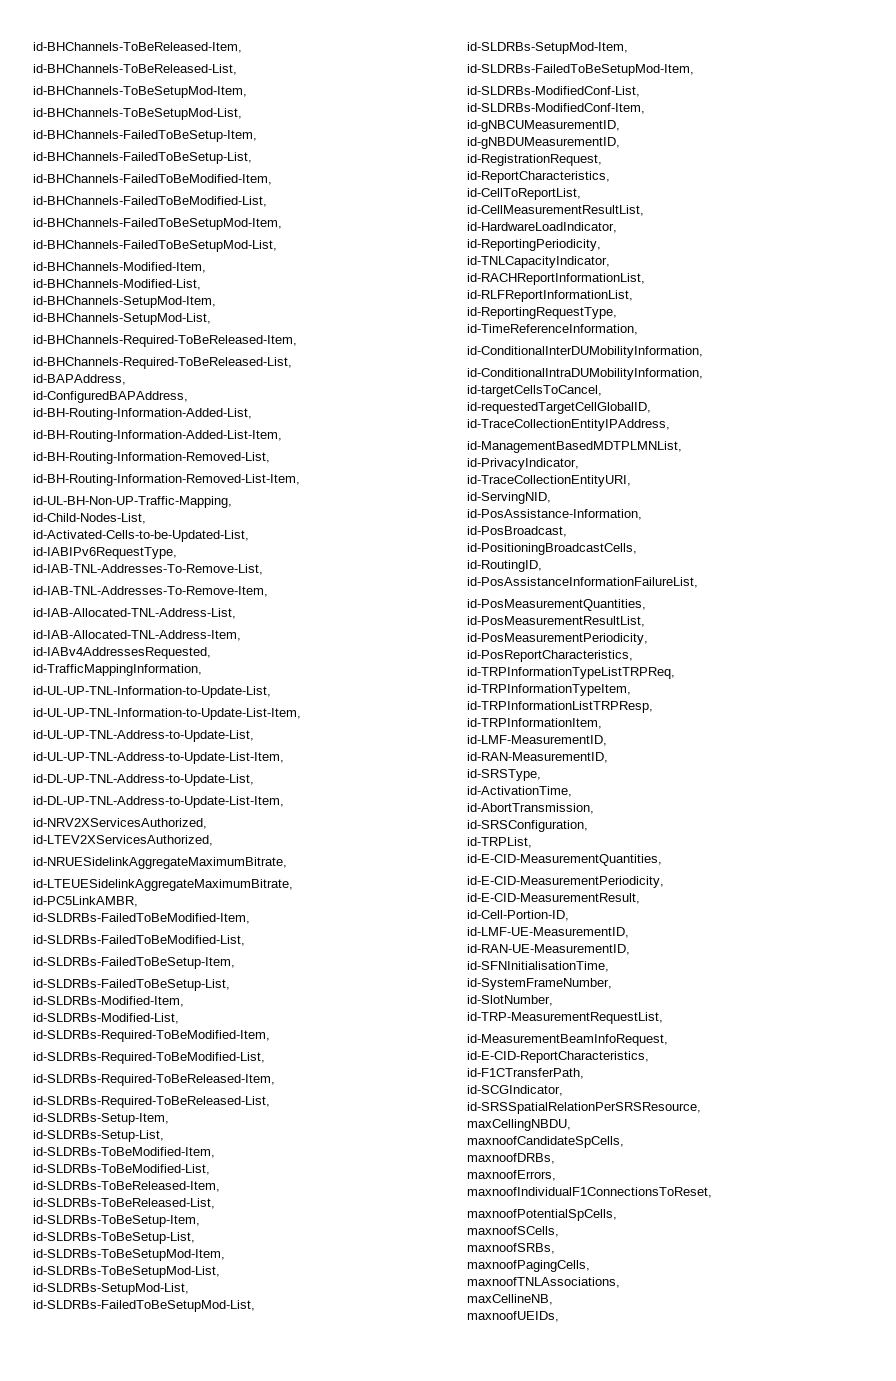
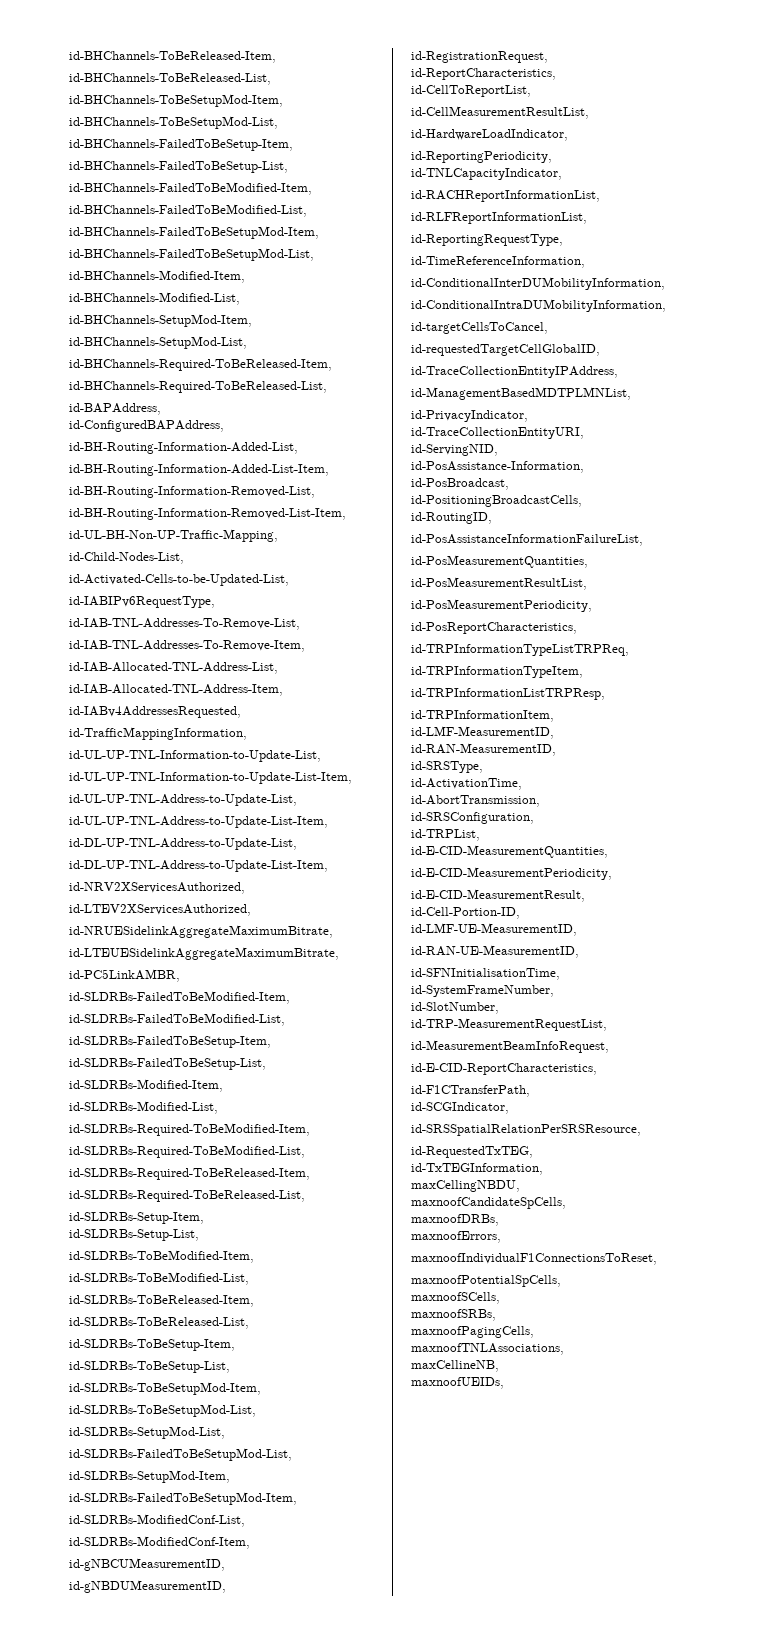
(701, 1108) none -> [411,1146,533,1158] [411,1163,543,1175] // id-RequestedTxTEG, // id-TxTEGInformation,

